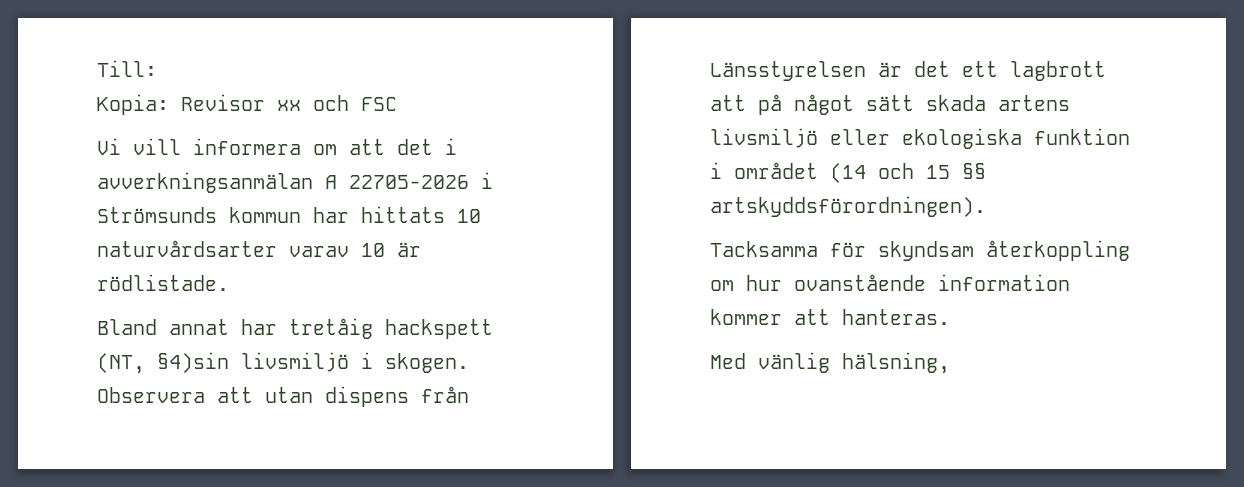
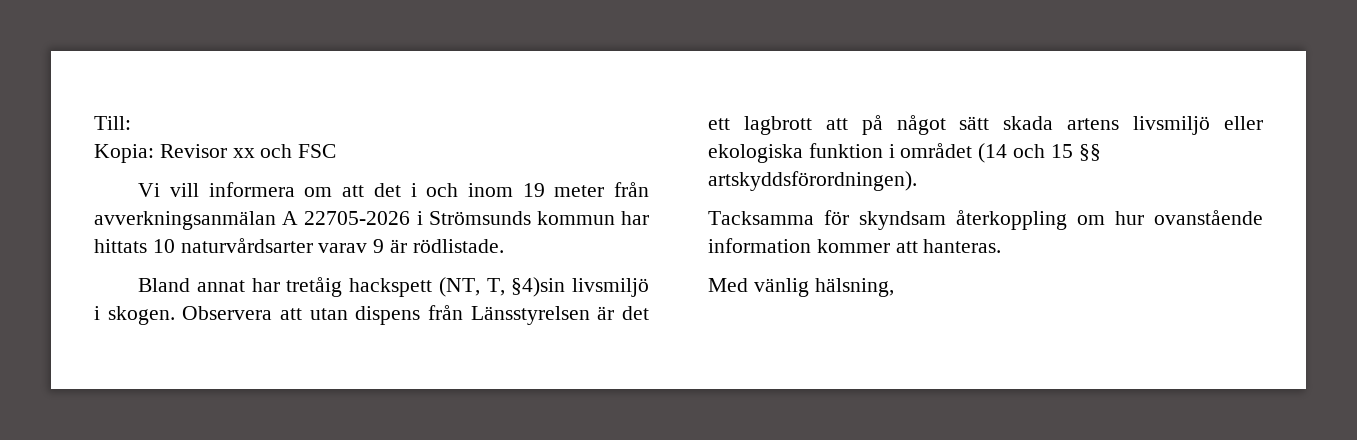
(457, 146) none -> [426,182,649,197] och inom 19 meter från
[361,243,385,257] 10 -> [373,239,385,253] 9
(145, 363) none -> [486,278,505,296] T,

